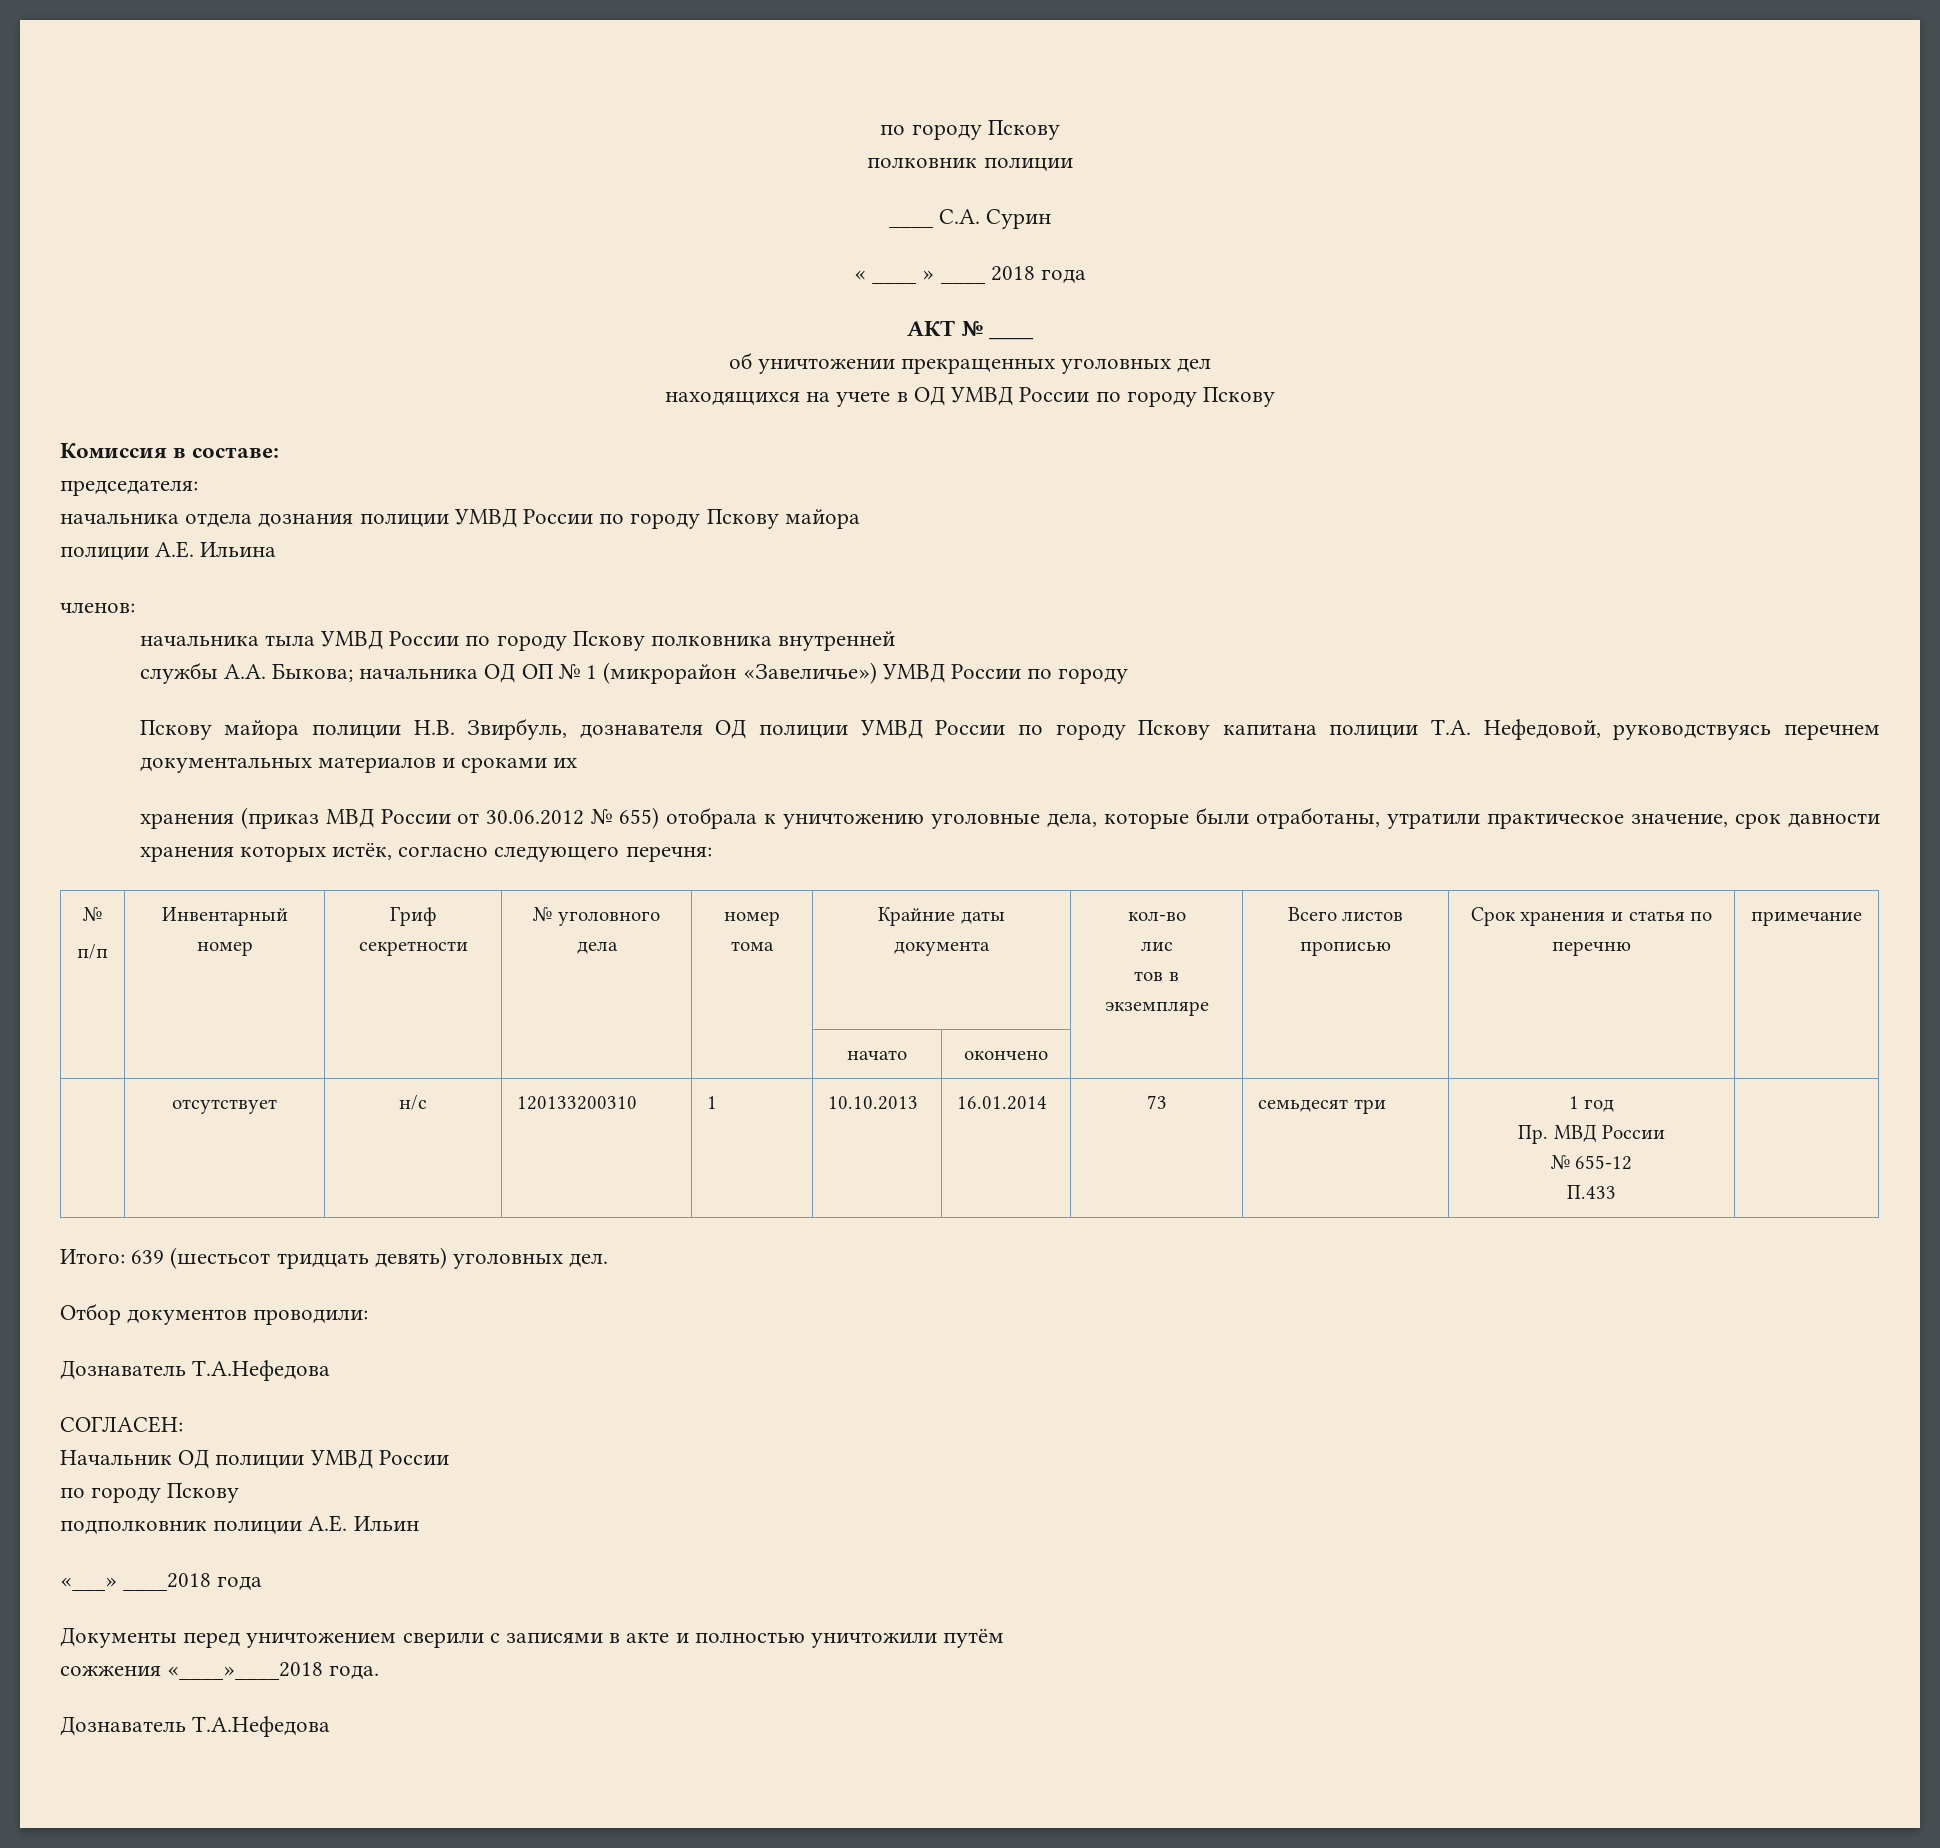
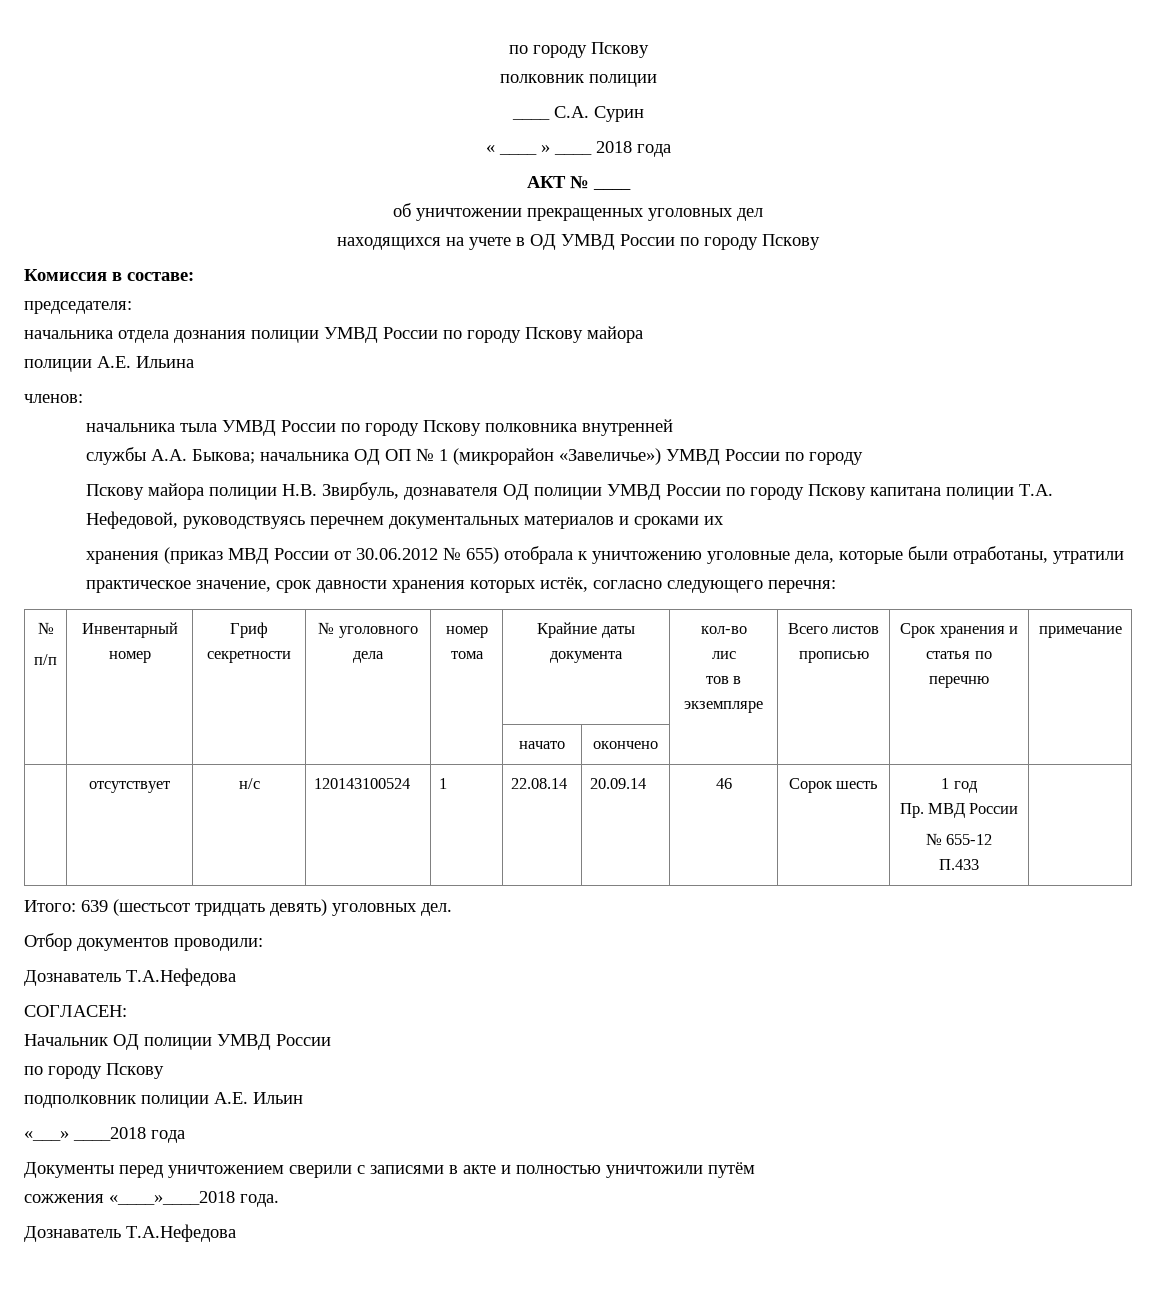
[517,1096,638,1110] [707,1096,718,1109] [828,1096,919,1110] [957,1096,1048,1110] [1146,1095,1167,1109] [1258,1099,1386,1114] 120133200310 | 1 | 10.10.2013 | 16.01.2014 | 73 | семьдесят три -> [314,778,411,789] [439,778,448,789] [511,778,568,789] [590,778,647,789] [715,778,732,789] [788,778,879,793] 120143100524 | 1 | 22.08.14 | 20.09.14 | 46 | Сорок шесть

